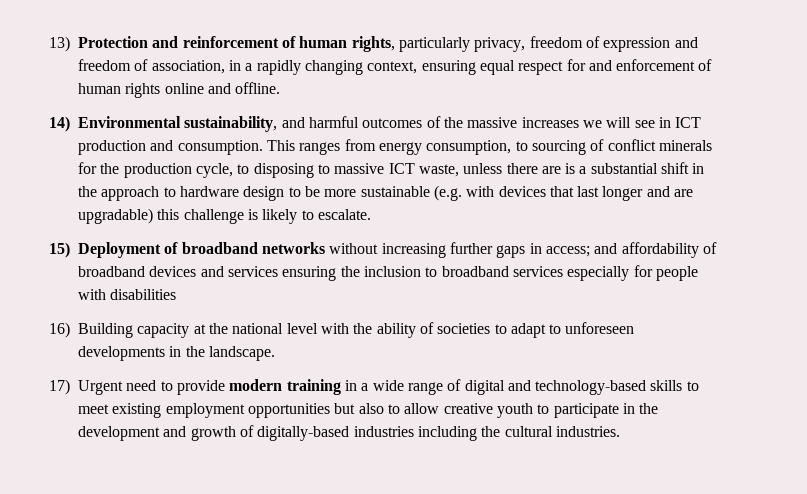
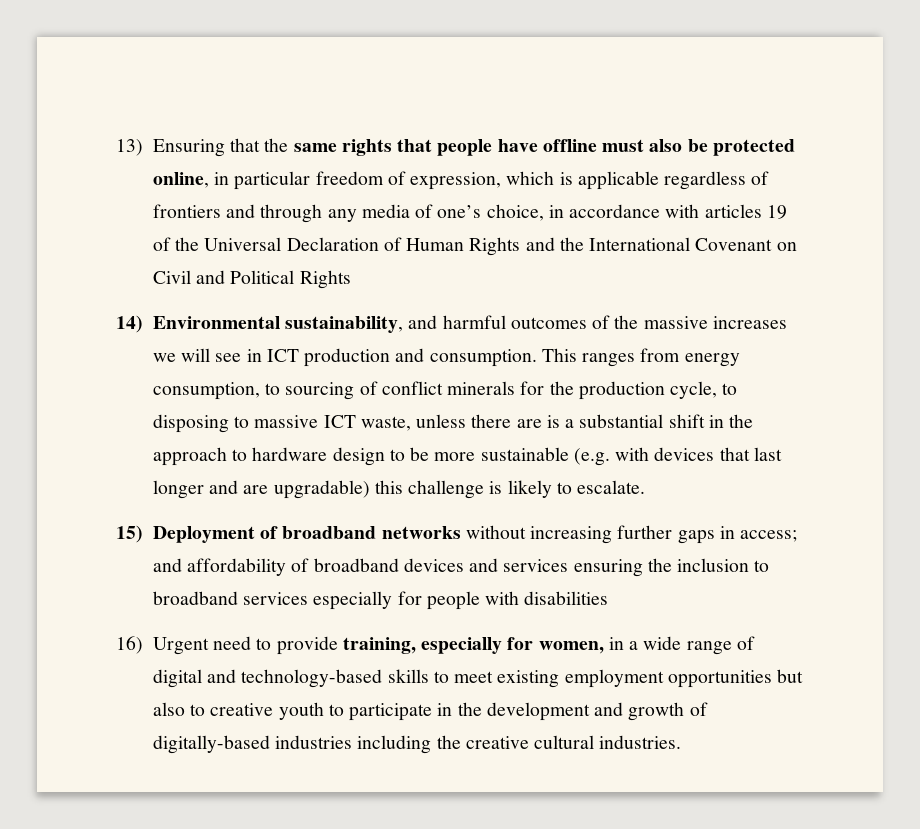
[78,36,698,52] [78,59,713,75] [78,82,281,98] Protection and reinforcement of human rights, particularly privacy, freedom of expression and freedom of association, in a rapidly changing context, ensuring equal respect for and enforcement of human rights online and offline. -> [152,138,795,157] [152,171,770,190] [152,204,787,223] [152,237,797,256] [152,270,351,289] Ensuring that the same rights that people have offline must also be protected online, in particular freedom of expression, which is applicable regardless of frontiers and through any media of one’s choice, in accordance with articles 19 of the Universal Declaration of Human Rights and the International Covenant on Civil and Political Rights
[78,322,635,338] [78,346,275,361] [49,379,341,395] Building capacity at the national level with the ability of societies to adapt to unforeseen developments in the landscape. // 17) Urgent need to provide modern training -> [152,636,604,655] Urgent need to provide training, especially for women,
[404,403,440,414] allow -> (206, 710) none
(501, 431) none -> [465,736,529,749] creative

